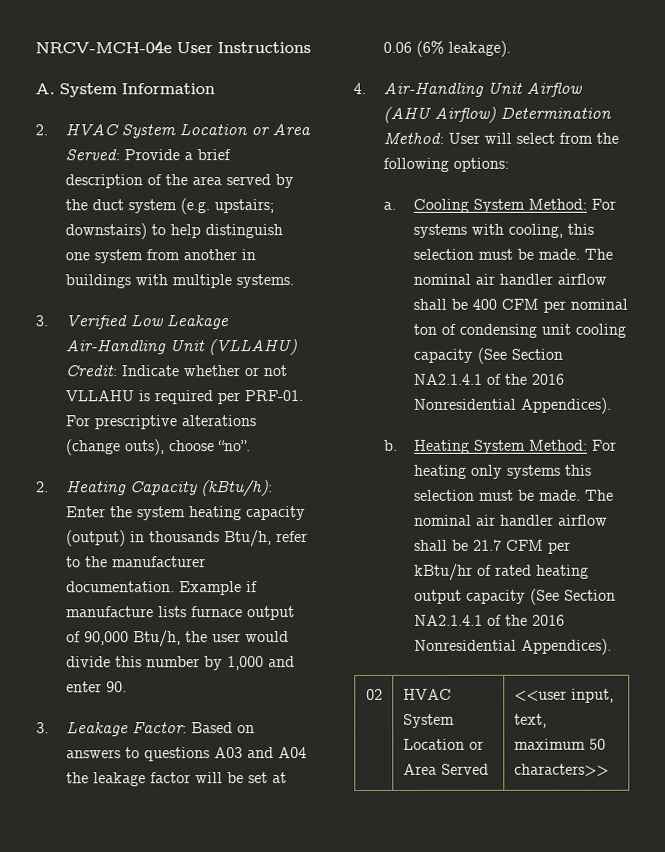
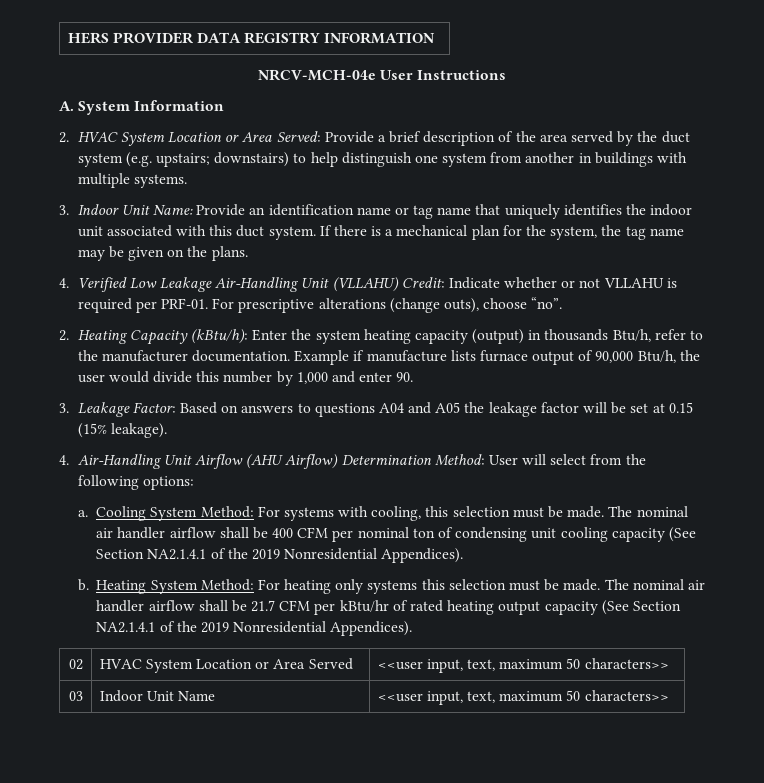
(35, 47) none -> [67,32,436,44] HERS PROVIDER DATA REGISTRY INFORMATION //
(48, 321) none -> [77,204,693,219] [77,225,684,240] [77,246,248,261] [59,278,69,288] Indoor Unit Name: Provide an identification name or tag name that uniquely identifies the indoor unit associated with this duct system. If there is a mechanical plan for the system, the tag name may be given on the plans. // 4.
[214,747,308,759] A03 and A04 -> [378,402,461,414] A04 and A05
[383,40,445,57] 0.06 (6% -> [668,402,693,413] [77,423,107,438] 0.15 (15%
[531,373,565,385] 2016 -> [251,549,280,560] 2019
[532,614,566,626] 2016 -> [200,622,229,633] 2019
(609, 770) none -> [68,691,83,701] [99,690,216,702] [377,690,669,705] // 03 | Indoor Unit Name | <<user input, text, maximum 50 characters>>

